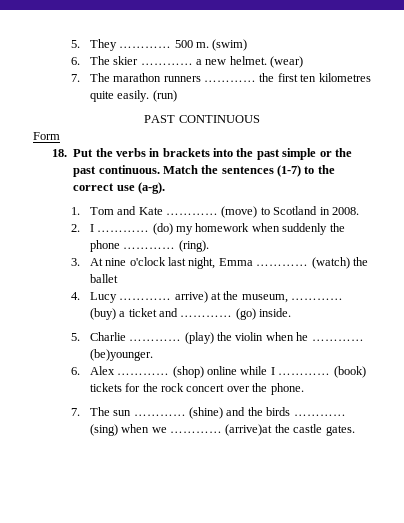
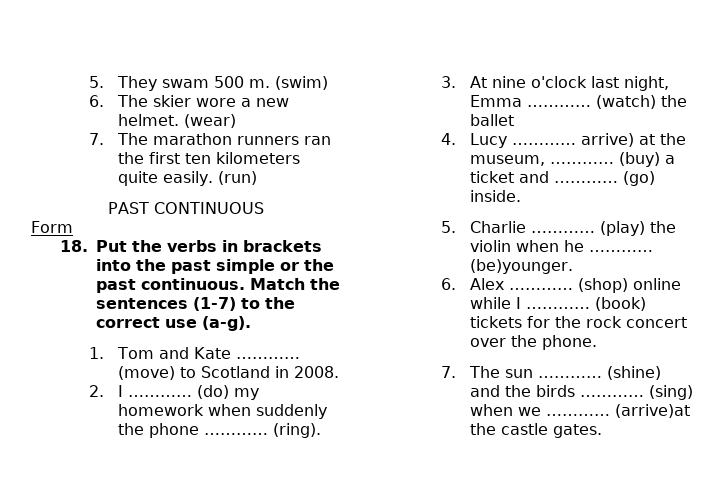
[119,46,172,48] ………… -> [161,79,209,88] swam
[140,63,193,65] ………… -> [195,98,236,107] wore
[204,80,257,82] ………… -> [303,136,331,145] ran
[318,73,371,82] kilometres -> [215,152,300,164] kilometers

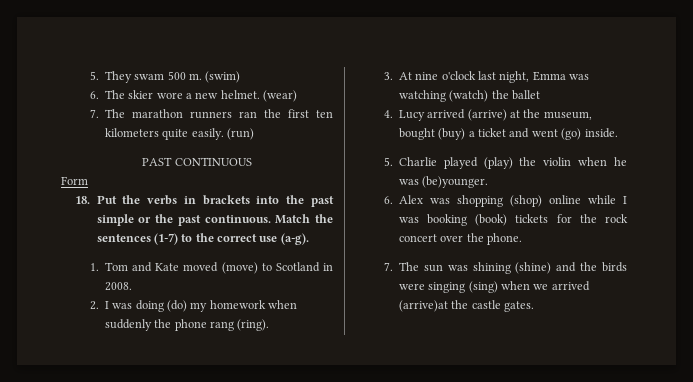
[235,357,300,359] ………… -> [183,262,219,272] moved
[127,395,192,397] ………… -> [112,300,164,312] was doing
[203,433,268,435] ………… -> [210,321,235,331] rang
[526,105,591,107] ………… -> [569,74,590,80] [398,90,446,102] was watching
[511,133,634,147] ………… arrive) -> [427,109,507,121] arrived (arrive)
[549,162,614,164] ………… -> [398,128,435,140] bought
[553,181,618,183] ………… -> [531,129,558,137] went
[530,231,595,233] ………… -> [443,157,478,169] played
[588,250,653,252] ………… -> [398,179,419,185] was
[508,288,573,290] ………… -> [429,195,503,207] was shopping
[525,307,590,309] ………… -> [398,214,468,226] was booking
[537,376,602,378] ………… -> [447,262,511,274] was shining
[579,395,644,397] ………… -> [398,282,466,293] were singing
[545,414,610,416] ………… -> [551,281,590,291] arrived

